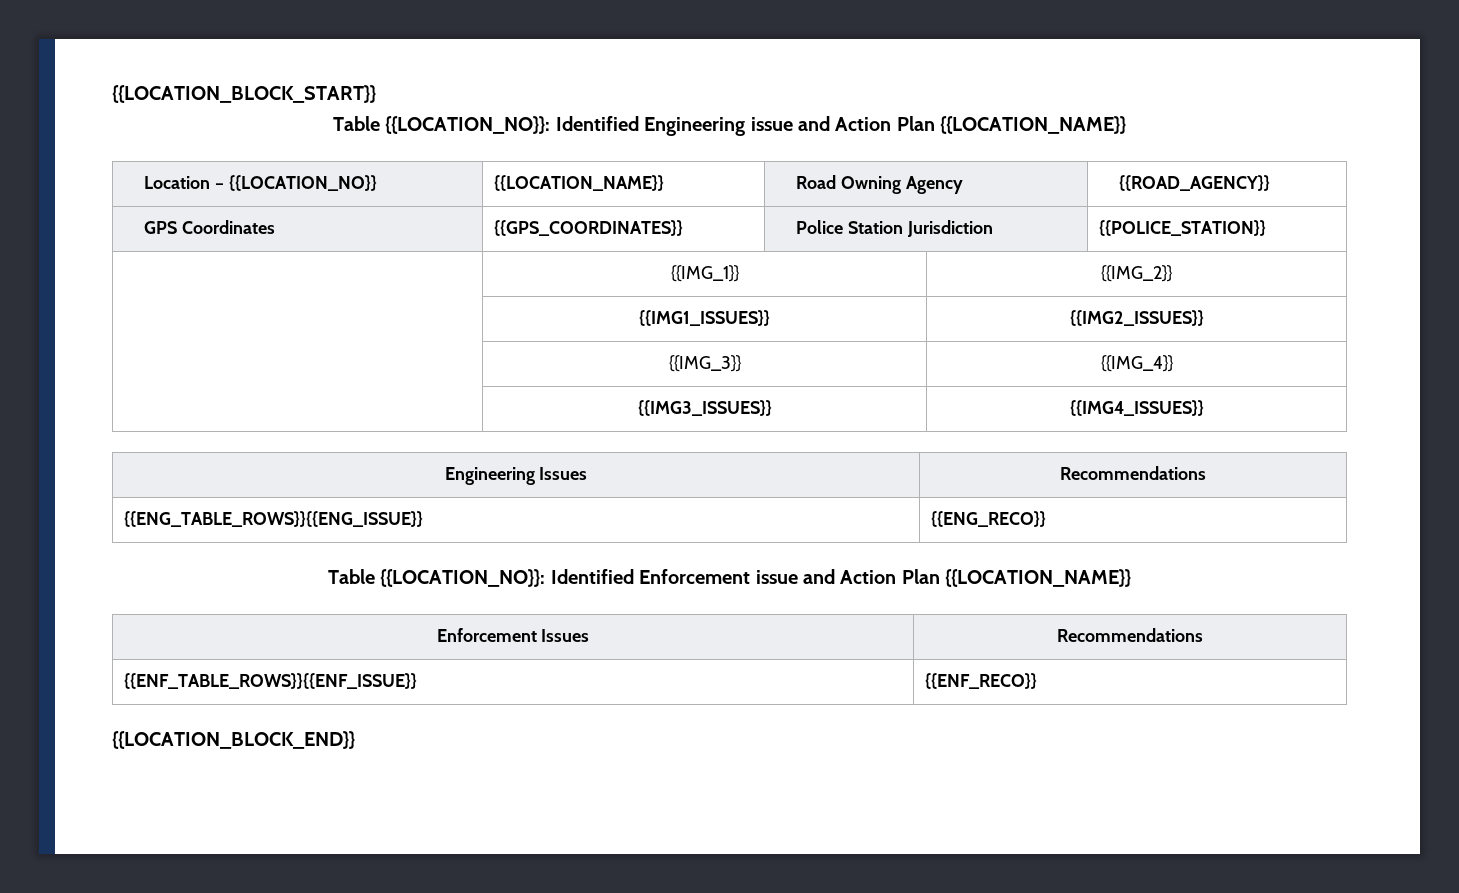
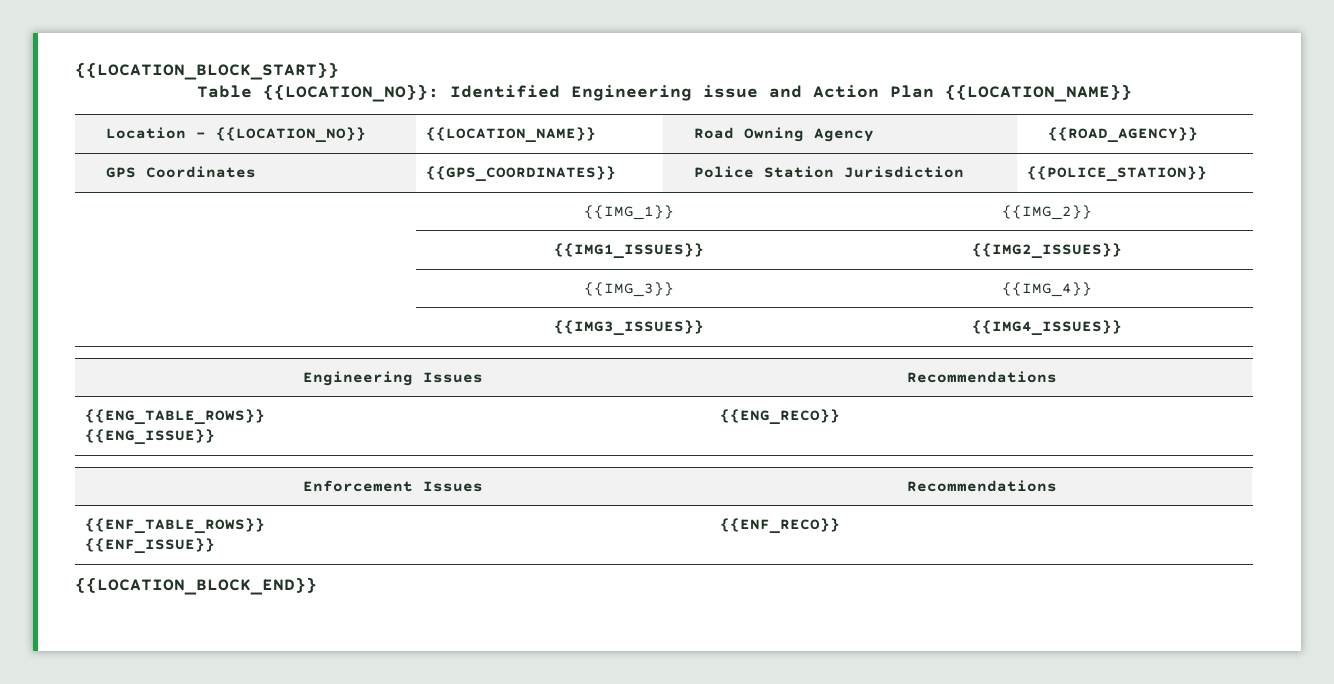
[124,511,424,527] {{ENG_TABLE_ROWS}}{{ENG_ISSUE}} -> [85,409,266,425] [85,429,216,445] {{ENG_TABLE_ROWS}} // {{ENG_ISSUE}}
[327,569,1133,587] // Table {{LOCATION_NO}}: Identified Enforcement issue and Action Plan {{LOCATION_NAME}} -> (841, 417) none
[124,673,418,689] {{ENF_TABLE_ROWS}}{{ENF_ISSUE}} -> [85,518,266,534] [85,538,216,554] {{ENF_TABLE_ROWS}} // {{ENF_ISSUE}}

